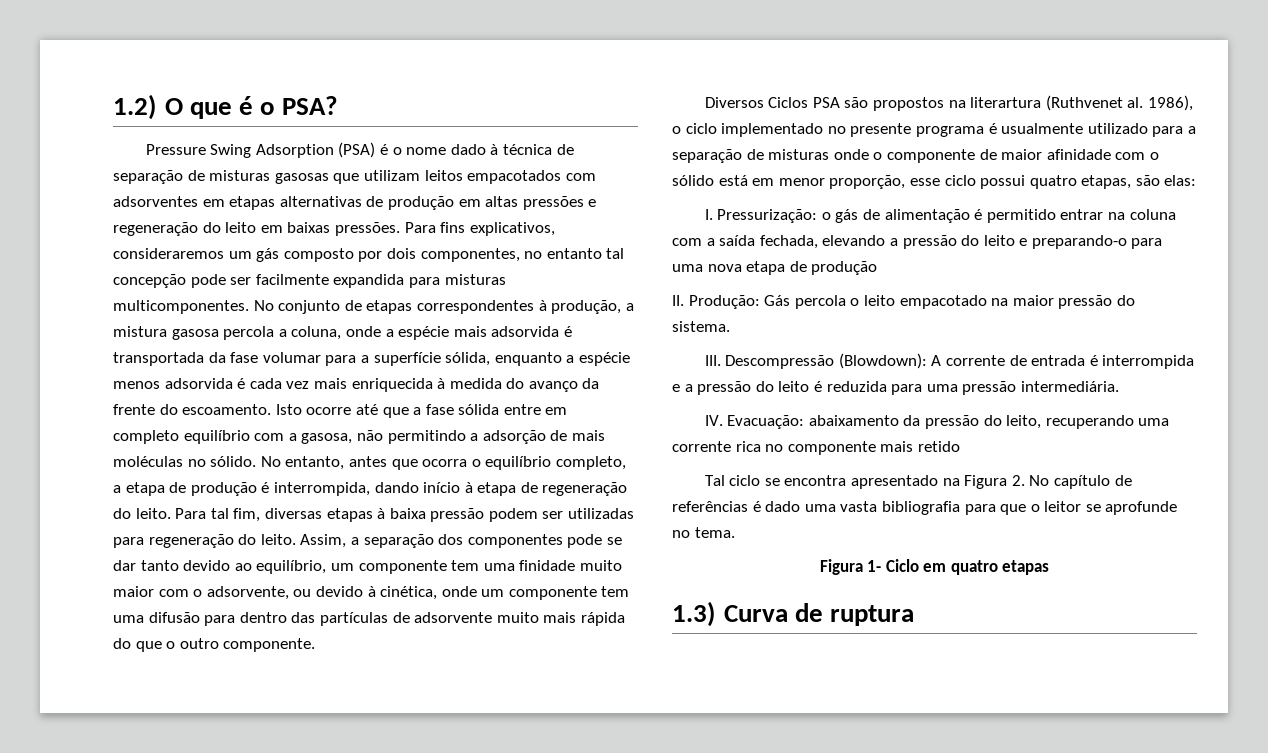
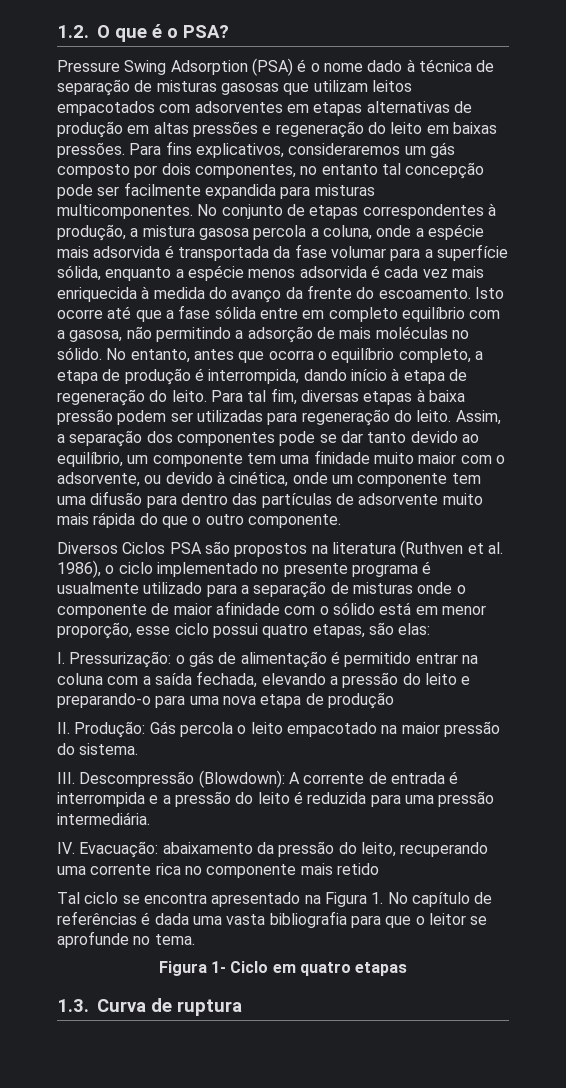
[113,94,156,120] 1.2) -> [57,25,89,38] 1.2.
[970,95,1123,111] literartura (Ruthvenet -> [331,540,484,558] literatura (Ruthven et
[1011,475,1025,486] 2. -> [371,892,384,904] 1.
[765,501,801,512] dado -> [154,913,189,925] dada
[672,601,715,627] 1.3) -> [57,999,89,1012] 1.3.

